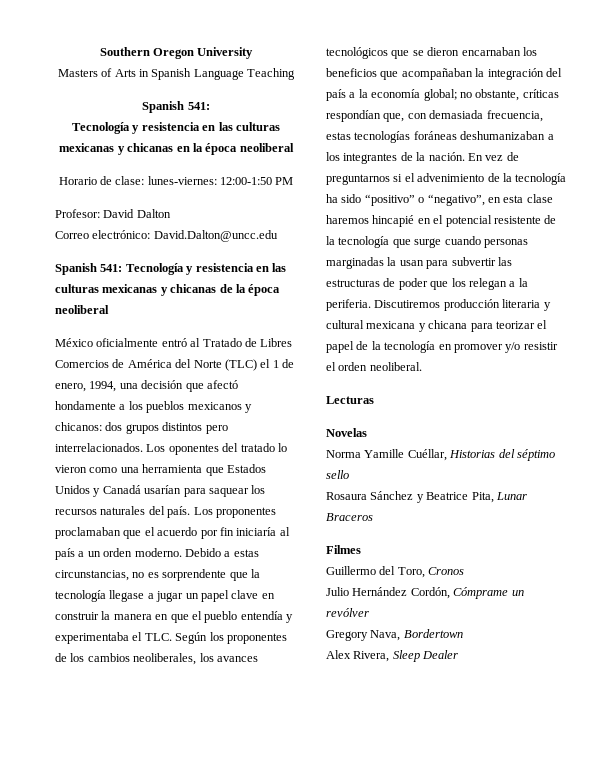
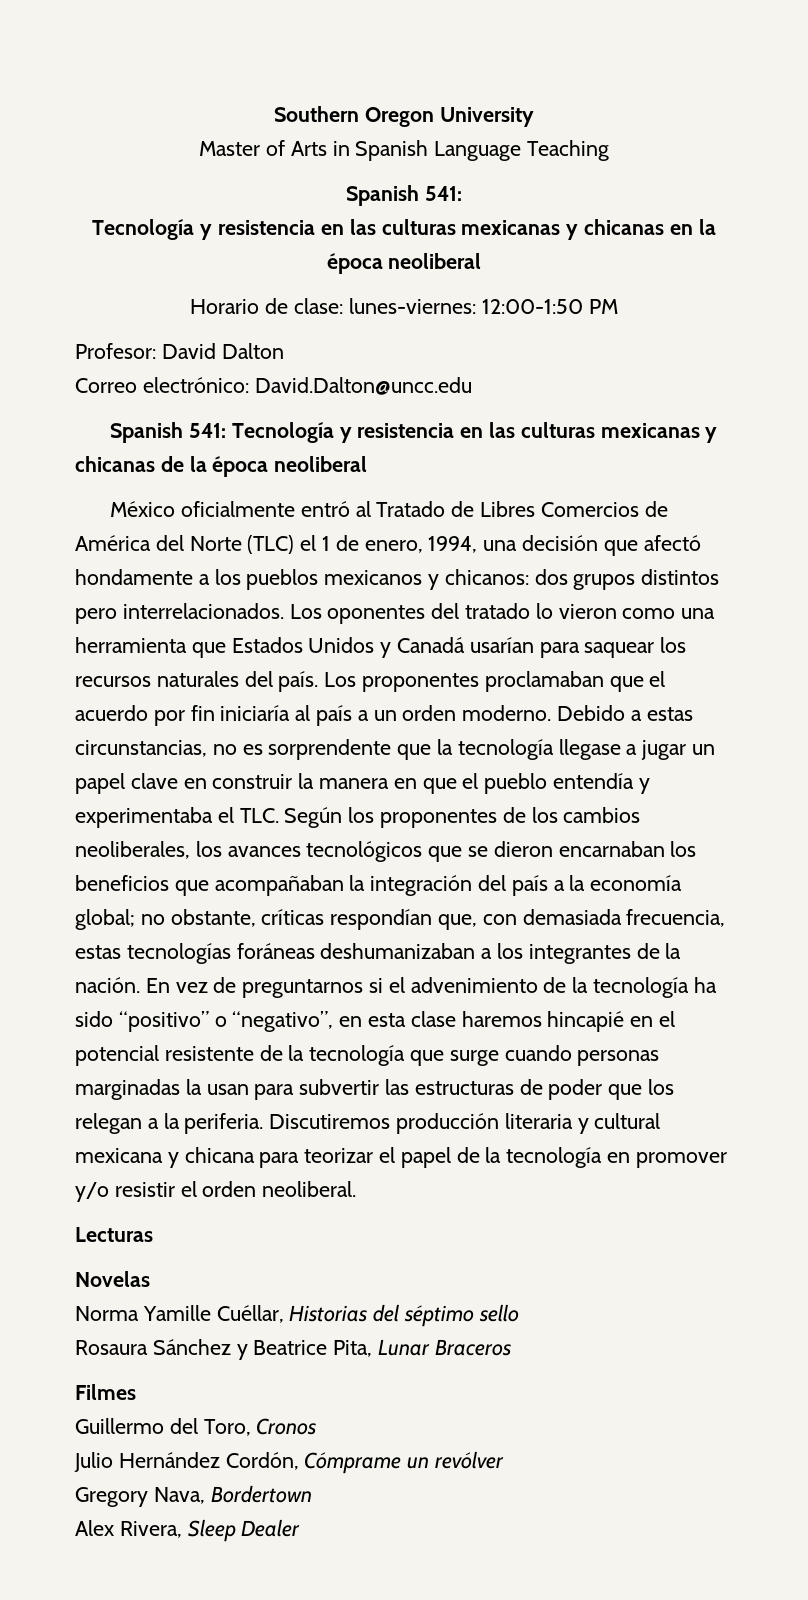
[57,69,98,77] Masters -> [199,141,261,156] Master

